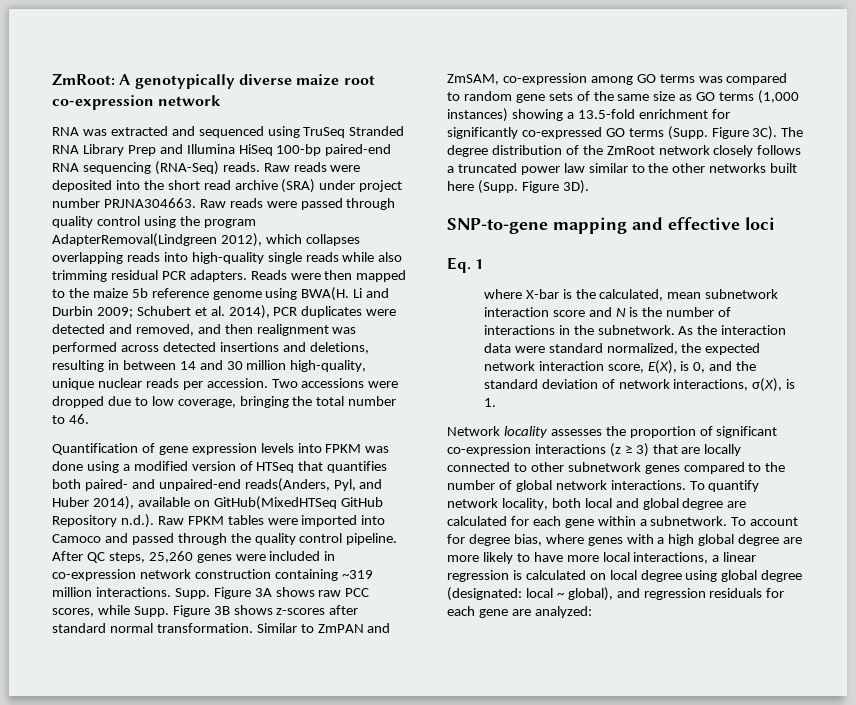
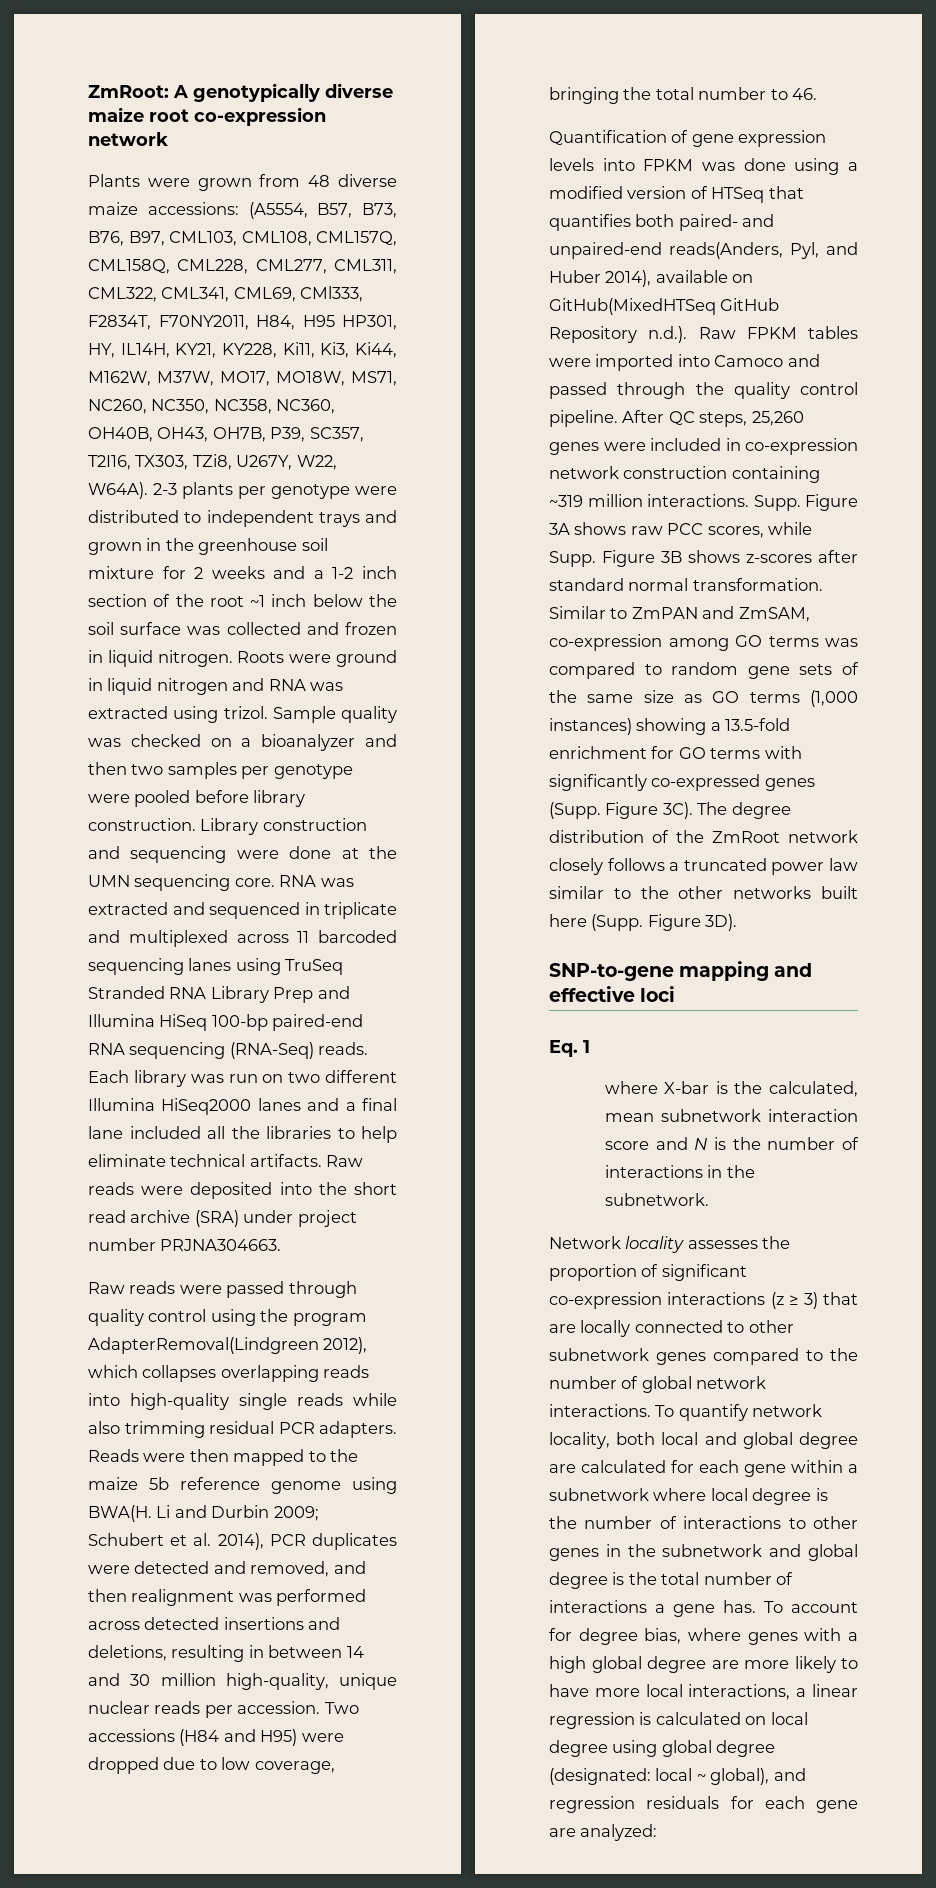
(222, 100) none -> [88,174,398,191] [88,202,397,219] [88,231,397,246] [88,259,397,274] [88,286,364,302] [88,315,397,330] [88,342,397,358] [88,371,397,386] [88,399,336,414] [88,427,364,442] [88,454,337,470] [88,482,397,499] [88,510,397,527] [88,538,328,555] [88,566,397,579] [88,594,397,607] [88,622,398,635] [88,650,398,667] [88,678,344,695] [88,706,397,723] [88,734,398,751] [88,762,353,779] [88,790,306,807] [88,818,367,835] [88,846,397,863] [88,874,275,891] Plants were grown from 48 diverse maize accessions: (A5554, B57, B73, B76, B97, CML103, CML108, CML157Q, CML158Q, CML228, CML277, CML311, CML322, CML341, CML69, CMl333, F2834T, F70NY2011, H84, H95 HP301, HY, IL14H, KY21, KY228, Ki11, Ki3, Ki44, M162W, M37W, MO17, MO18W, MS71, NC260, NC350, NC358, NC360, OH40B, OH43, OH7B, P39, SC357, T2I16, TX303, TZi8, U267Y, W22, W64A). 2-3 plants per genotype were distributed to independent trays and grown in the greenhouse soil mixture for 2 weeks and a 1-2 inch section of the root ~1 inch below the soil surface was collected and frozen in liquid nitrogen. Roots were ground in liquid nitrogen and RNA was extracted using trizol. Sample quality was checked on a bioanalyzer and then two samples per genotype were pooled before library construction. Library construction and sequencing were done at the UMN sequencing core.
(264, 132) none -> [304,902,397,919] [88,930,397,947] [88,958,232,975] in triplicate and multiplexed across 11 barcoded sequencing lanes
(260, 167) none -> [88,1070,397,1087] [88,1098,397,1115] [88,1126,397,1143] [88,1154,322,1167] Each library was run on two different Illumina HiSeq2000 lanes and a final lane included all the libraries to help eliminate technical artifacts.
(196, 203) none -> (282, 1245) //
(365, 383) none -> [179,1729,298,1746] (H84 and H95)
[447,127,664,139] significantly co-expressed GO terms -> [678,746,802,759] [549,774,815,791] GO terms with significantly co-expressed genes
[678,325,787,335] [483,343,761,355] [483,360,757,374] [483,378,796,392] [483,398,496,407] As the interaction data were standard normalized, the expected network interaction score, E(X), is 0, and the standard deviation of network interactions, σ(X), is 1. -> (709, 1199) none
[650,516,728,526] subnetwork. -> [549,1488,828,1505] [549,1516,858,1529] [549,1544,858,1561] [549,1572,794,1589] [549,1600,756,1617] subnetwork where local degree is the number of interactions to other genes in the subnetwork and global degree is the total number of interactions a gene has.

